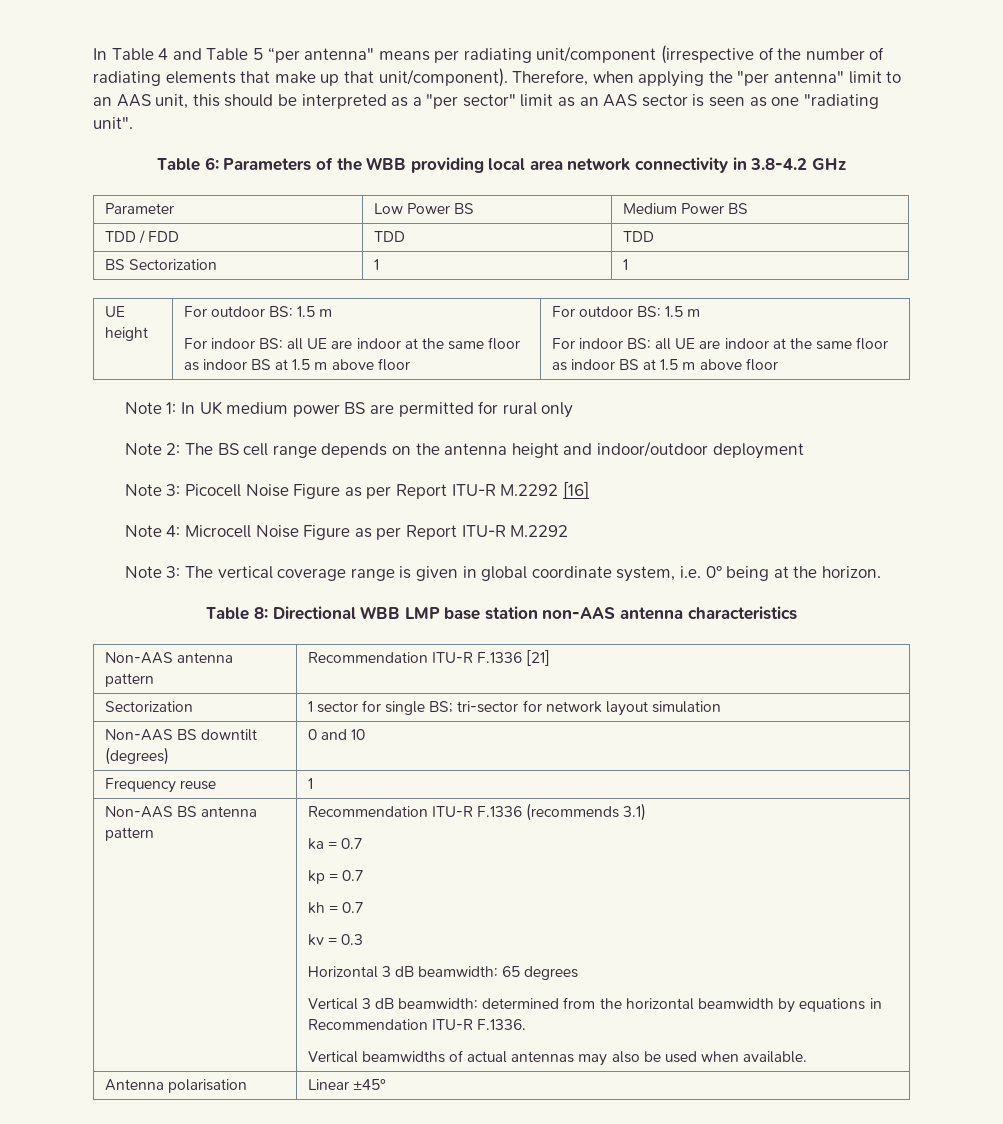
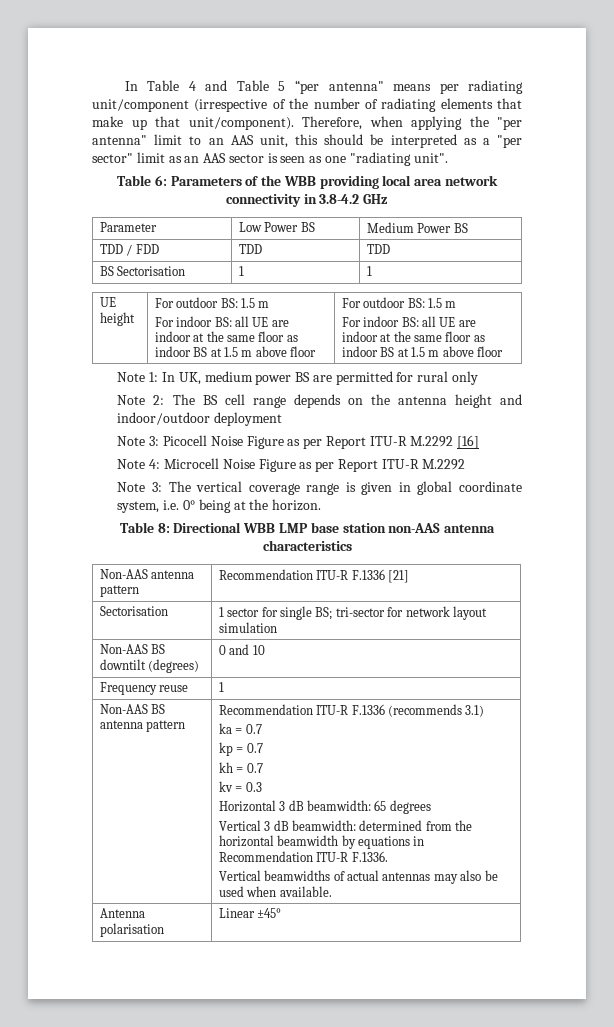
[128,259,217,270] Sectorization -> [117,266,186,276] Sectorisation
[199,401,222,415] UK -> [178,372,201,385] UK,
[104,701,193,712] Sectorization -> [99,606,168,616] Sectorisation

